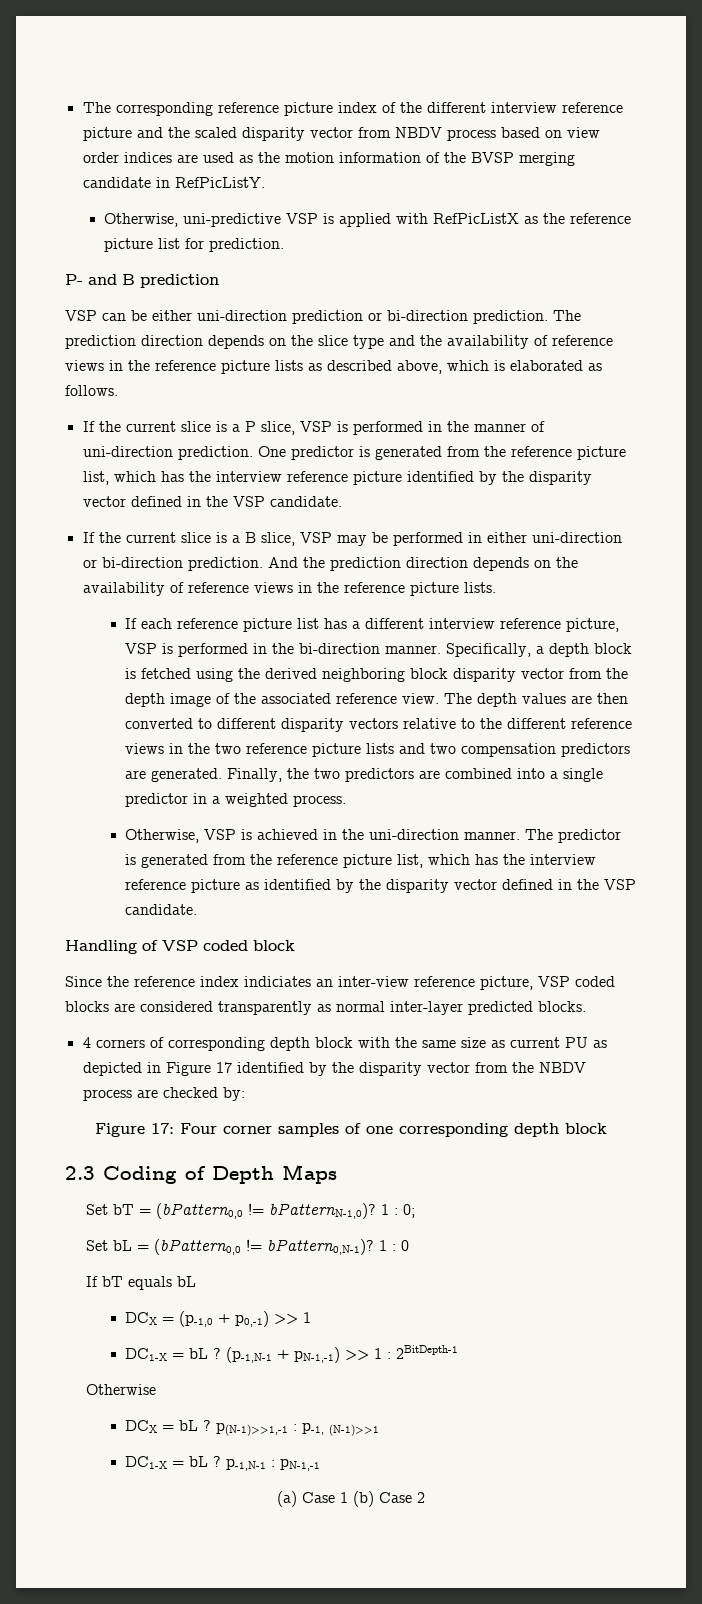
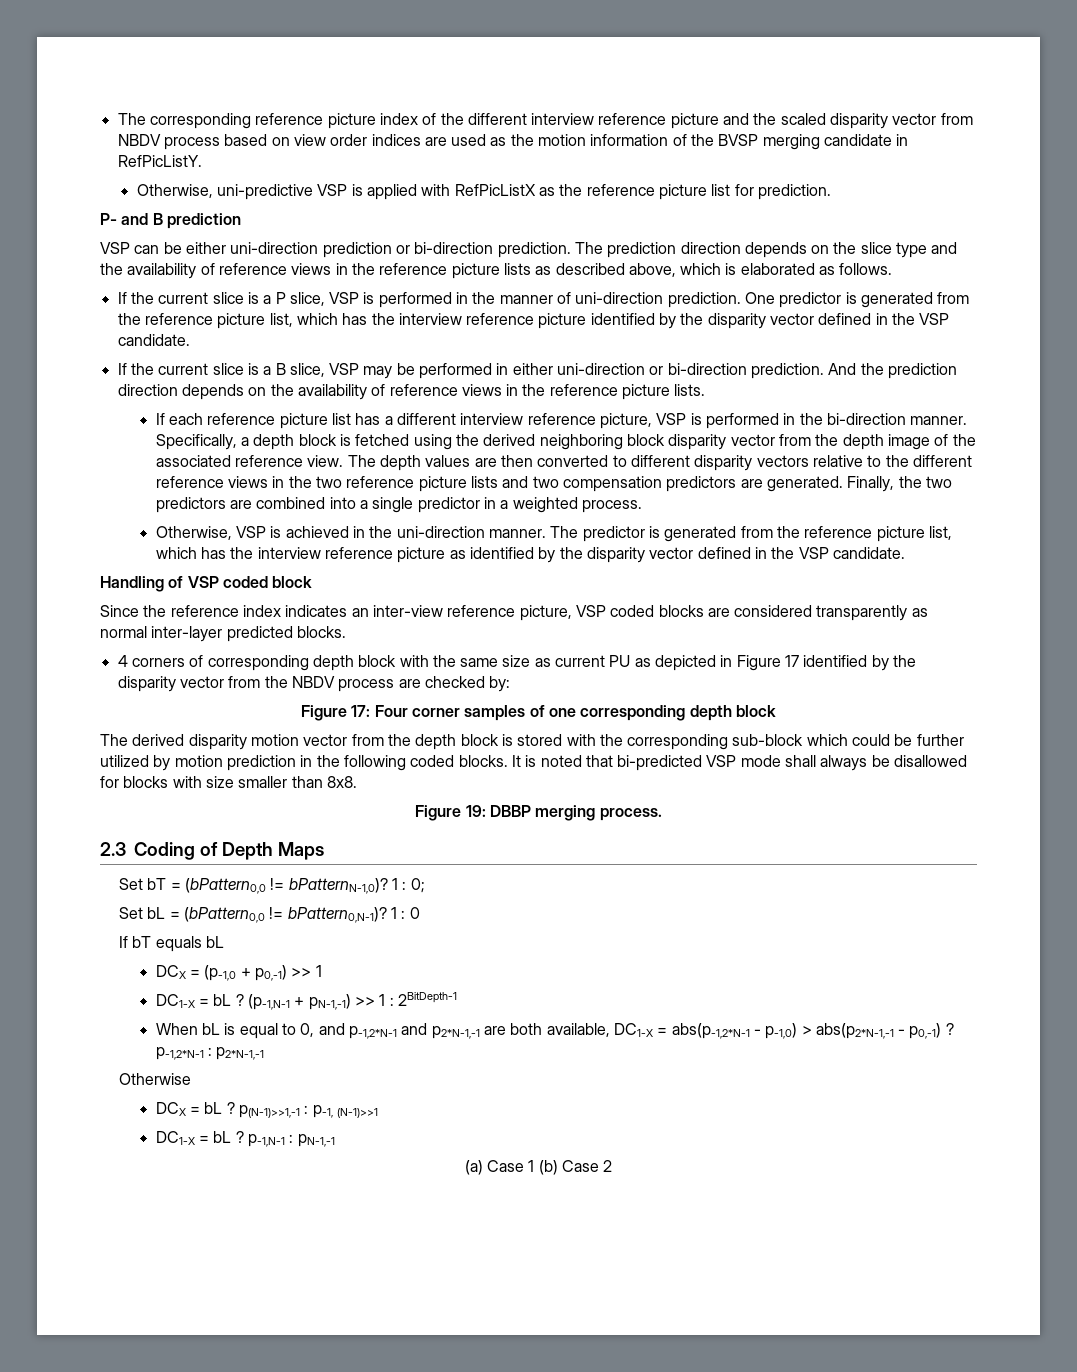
[244,976,311,987] indiciates -> [285,605,348,617] indicates
(607, 1128) none -> [100,734,964,750] [100,755,968,771] [100,776,357,788] [415,805,662,821] // The derived disparity motion vector from the depth block is stored with the corresponding sub-block which could be further utilized by motion prediction in the following coded blocks. It is noted that bi-predicted VSP mode shall always be disallowed for blocks with size smaller than 8x8. // Figure 19: DBBP merging process.
(459, 1352) none -> [155,1023,954,1039] [155,1047,265,1060] // When bL is equal to 0, and p-1,2*N-1 and p2*N-1,-1 are both available, DC1-X = abs(p-1,2*N-1 - p-1,0) > abs(p2*N-1,-1 - p0,-1) ? p-1,2*N-1 : p2*N-1,-1

